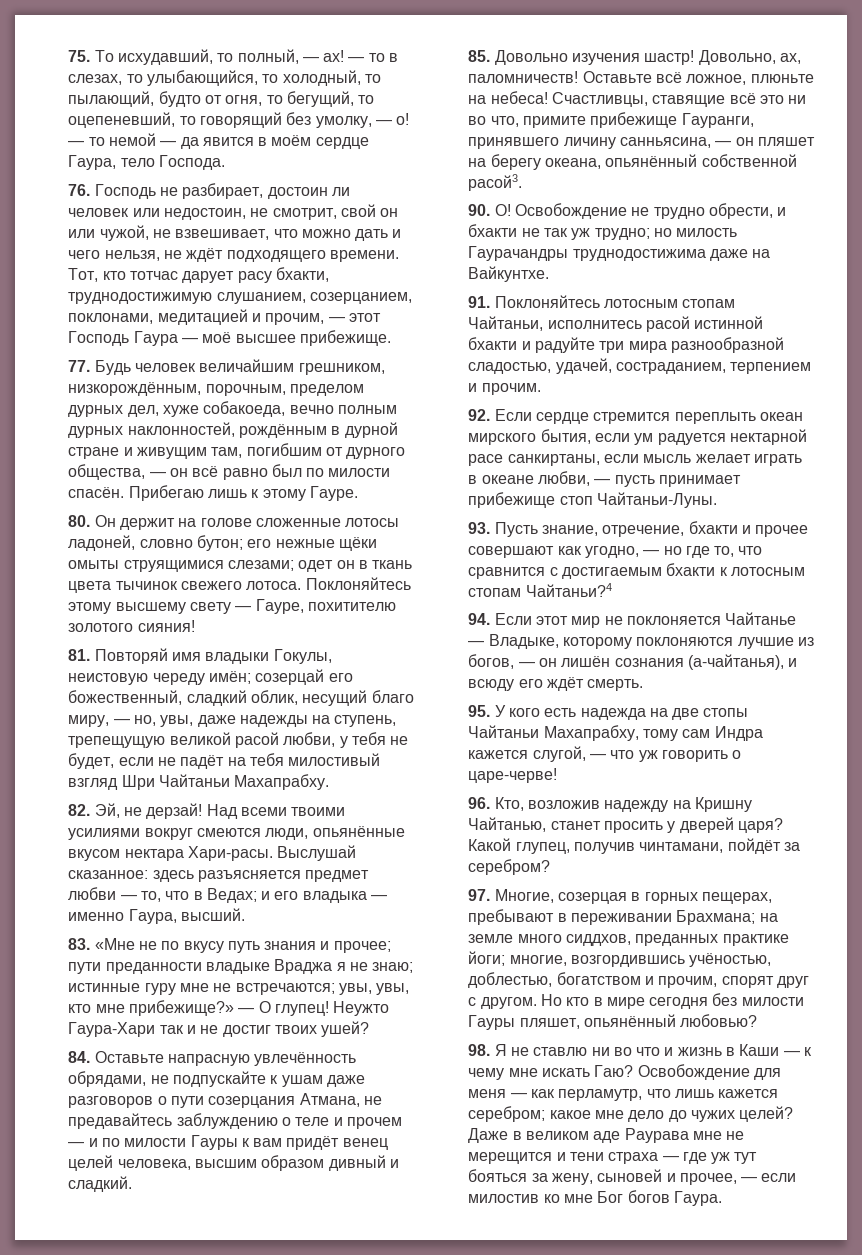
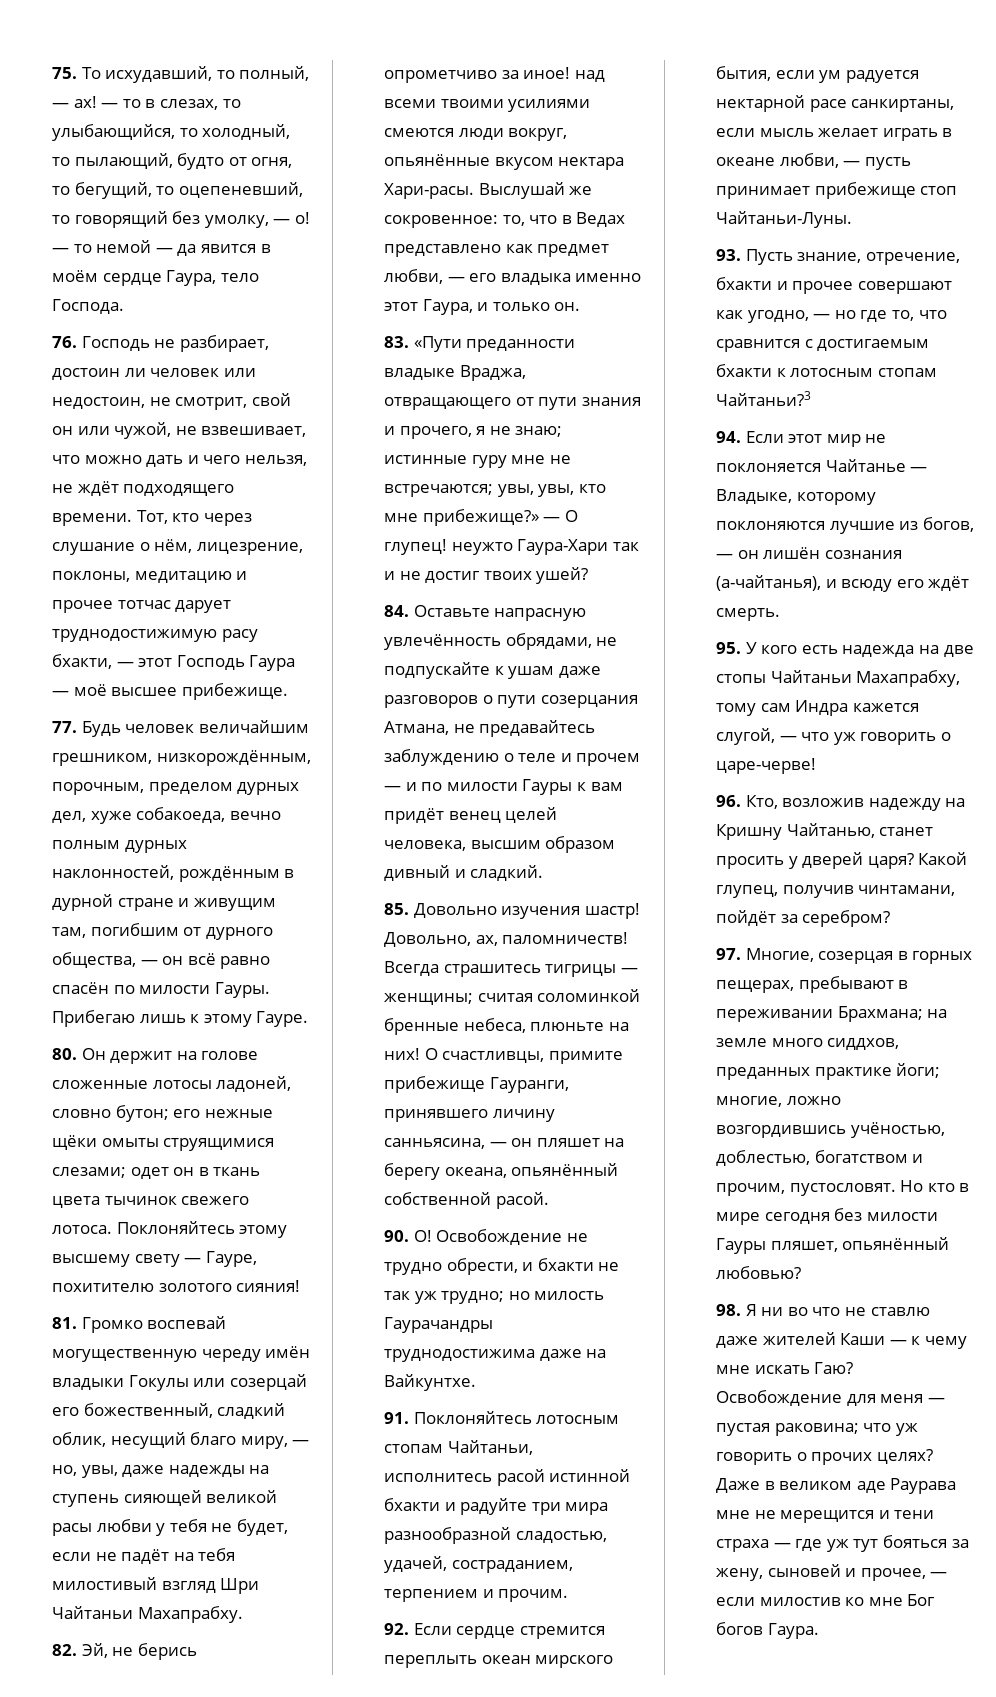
(126, 275) none -> [203,513,252,526] [52,539,303,555] [52,571,248,583] [52,600,114,613] через слушание о нём, лицезрение, поклоны, медитацию и прочее
(235, 277) none -> [52,629,218,642] труднодостижимую
[68,292,412,304] [68,309,325,325] труднодостижимую слушанием, созерцанием, поклонами, медитацией и прочим, -> (113, 661) none
[271,464,391,477] [68,487,125,498] был по милости спасён. -> [52,982,270,998] спасён по милости Гауры.
[94,648,332,664] [68,671,251,685] Повторяй имя владыки Гокулы, неистовую череду имён; -> [81,1316,227,1333] [52,1346,311,1362] [52,1375,226,1391] Громко воспевай могущественную череду имён владыки Гокулы или
[334,715,397,727] [68,732,336,748] ступень, трепещущую великой расой любви, -> [52,1490,278,1507] [52,1519,152,1536] ступень сияющей великой расы любви
[146,803,346,819] [68,828,309,840] дерзай! Над всеми твоими усилиями вокруг смеются люди, -> [137,1643,197,1660] [384,67,605,83] [384,99,591,112] [384,128,568,141] берись опрометчиво за иное! над всеми твоими усилиями смеются люди вокруг,
[68,870,370,882] [68,887,388,903] [68,908,245,924] [68,938,391,953] [68,959,333,974] сказанное: здесь разъясняется предмет любви — то, что в Ведах; и его владыка — именно Гаура, высший. // 83. «Мне не по вкусу путь знания и прочее; пути преданности владыке Враджа -> [569,186,593,195] [384,212,626,228] [384,244,610,257] [384,269,642,285] [384,299,581,315] [384,336,576,352] [384,365,526,381] [384,397,641,410] [384,426,472,439] же сокровенное: то, что в Ведах представлено как предмет любви, — его владыка именно этот Гаура, и только он. // 83. «Пути преданности владыке Враджа, отвращающего от пути знания и прочего,
[333,1001,390,1016] Неужто -> [451,542,513,555] неужто
[582,71,814,85] [468,91,807,107] [468,116,519,127] Оставьте всё ложное, плюньте на небеса! Счастливцы, ставящие всё это ни во что, -> [384,961,638,977] [384,989,641,1005] [384,1018,629,1035] [384,1048,545,1063] Всегда страшитесь тигрицы — женщины; считая соломинкой бренные небеса, плюньте на них! О счастливцы,
[468,174,523,191] расой3. -> [495,1192,549,1209] расой.
[525,583,612,597] Чайтаньи?4 -> [716,391,812,406] Чайтаньи?3
(567, 960) none -> [786,1096,841,1105] ложно
[721,976,809,988] [468,997,537,1009] спорят друг с другом. -> [789,1183,896,1196] пустословят.
[510,1047,588,1056] не ставлю -> (757, 1310) none
[664,1047,736,1056] и жизнь в -> [845,1307,930,1316] [716,1332,836,1348] не ставлю даже жителей
[530,1089,779,1101] [468,1106,794,1122] как перламутр, что лишь кажется серебром; какое мне дело до чужих целей? -> [716,1423,918,1436] [716,1449,933,1465] пустая раковина; что уж говорить о прочих целях?

